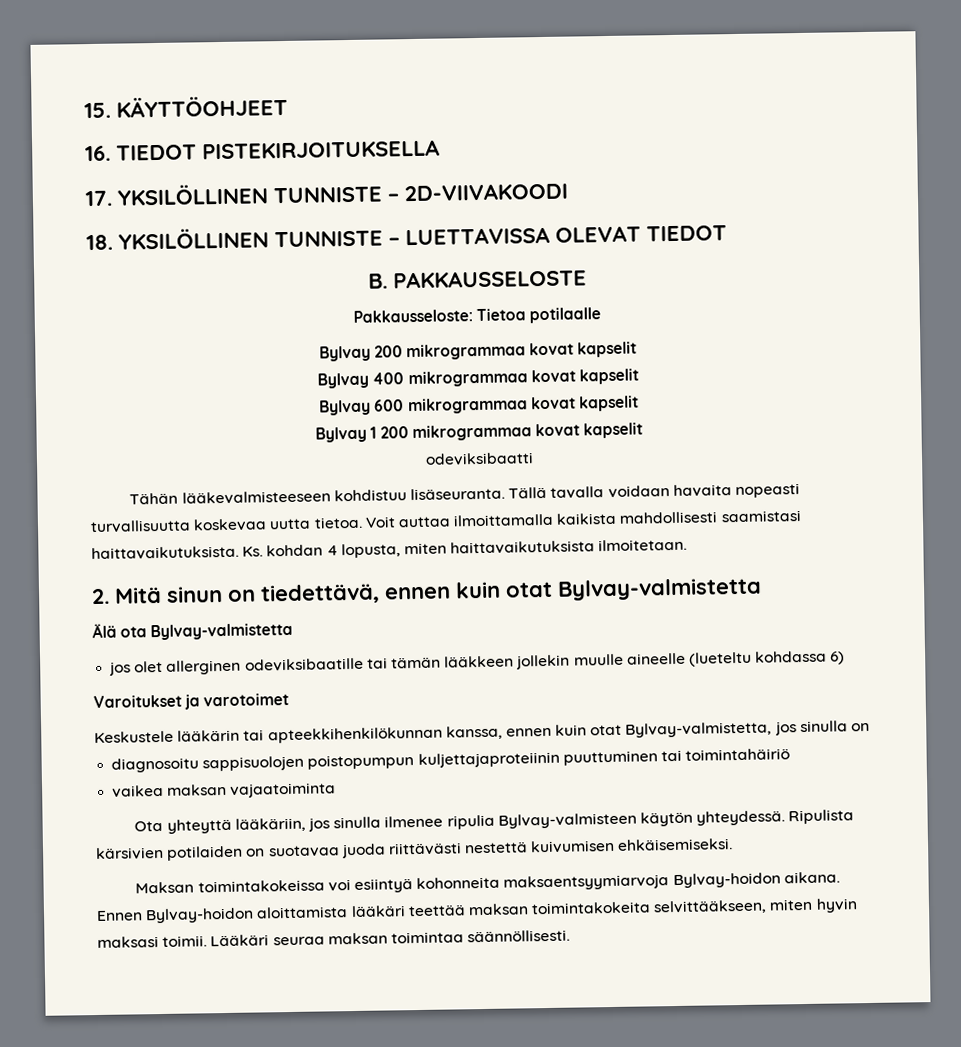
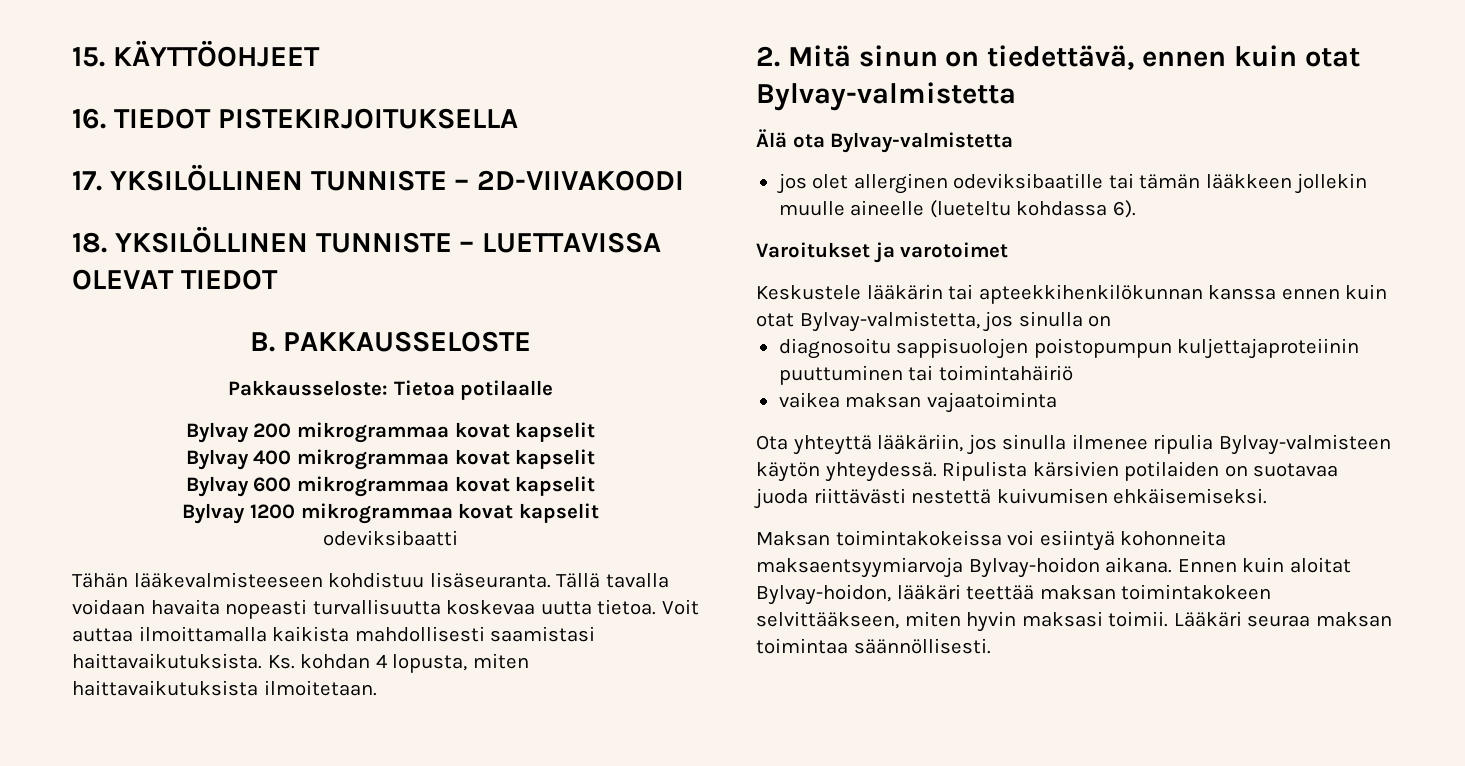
[369,426,409,439] 1 200 -> [249,504,295,519] 1200
[830,651,846,665] 6) -> [1112,200,1136,218] 6).
[445,725,503,740] kanssa, -> [1208,285,1277,300] kanssa
[145,906,349,924] Bylvay-hoidon aloittamista -> [1242,557,1351,573] [756,584,891,605] kuin aloitat Bylvay-hoidon,
[531,901,652,915] toimintakokeita -> [1121,584,1272,600] toimintakokeen

